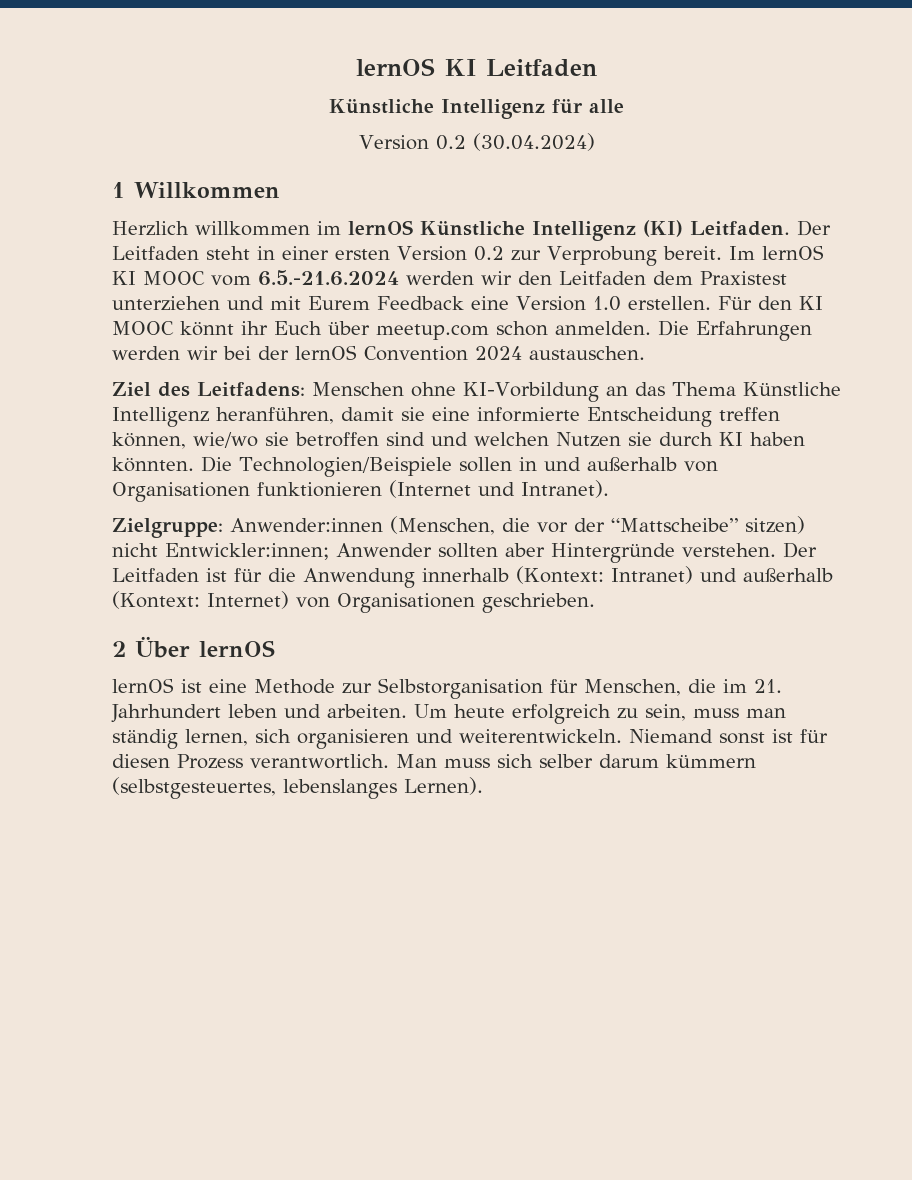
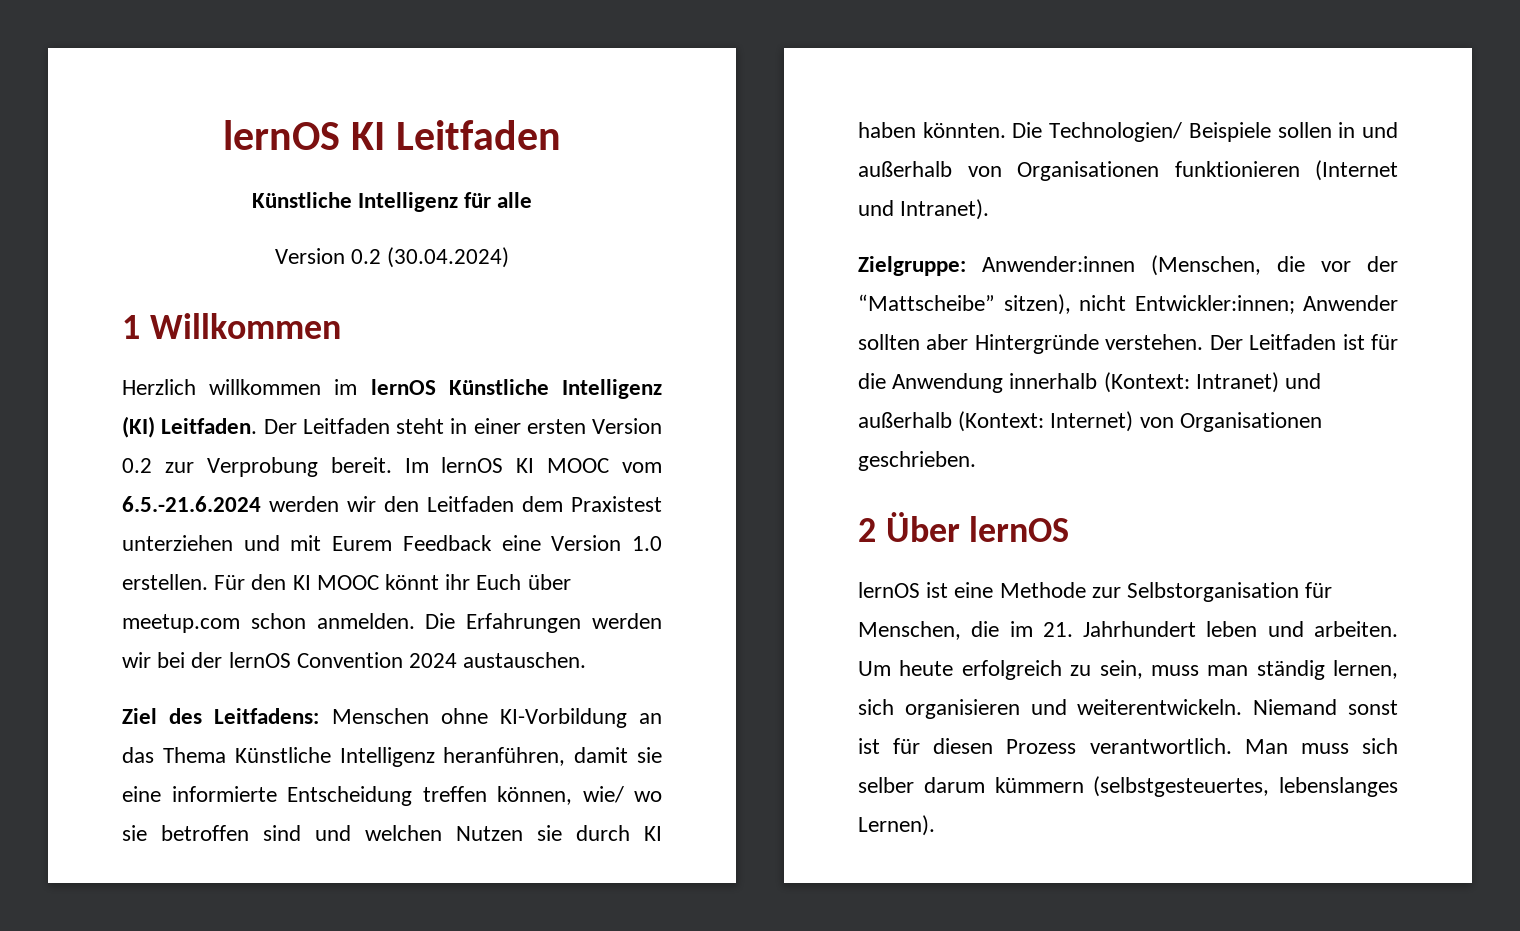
[193,432,258,448] wie/wo -> [582,786,662,803] wie/ wo
[239,457,452,477] Technologien/Beispiele -> [1049,122,1271,142] Technologien/ Beispiele
[745,516,805,534] sitzen) -> [1003,294,1071,315] sitzen),

